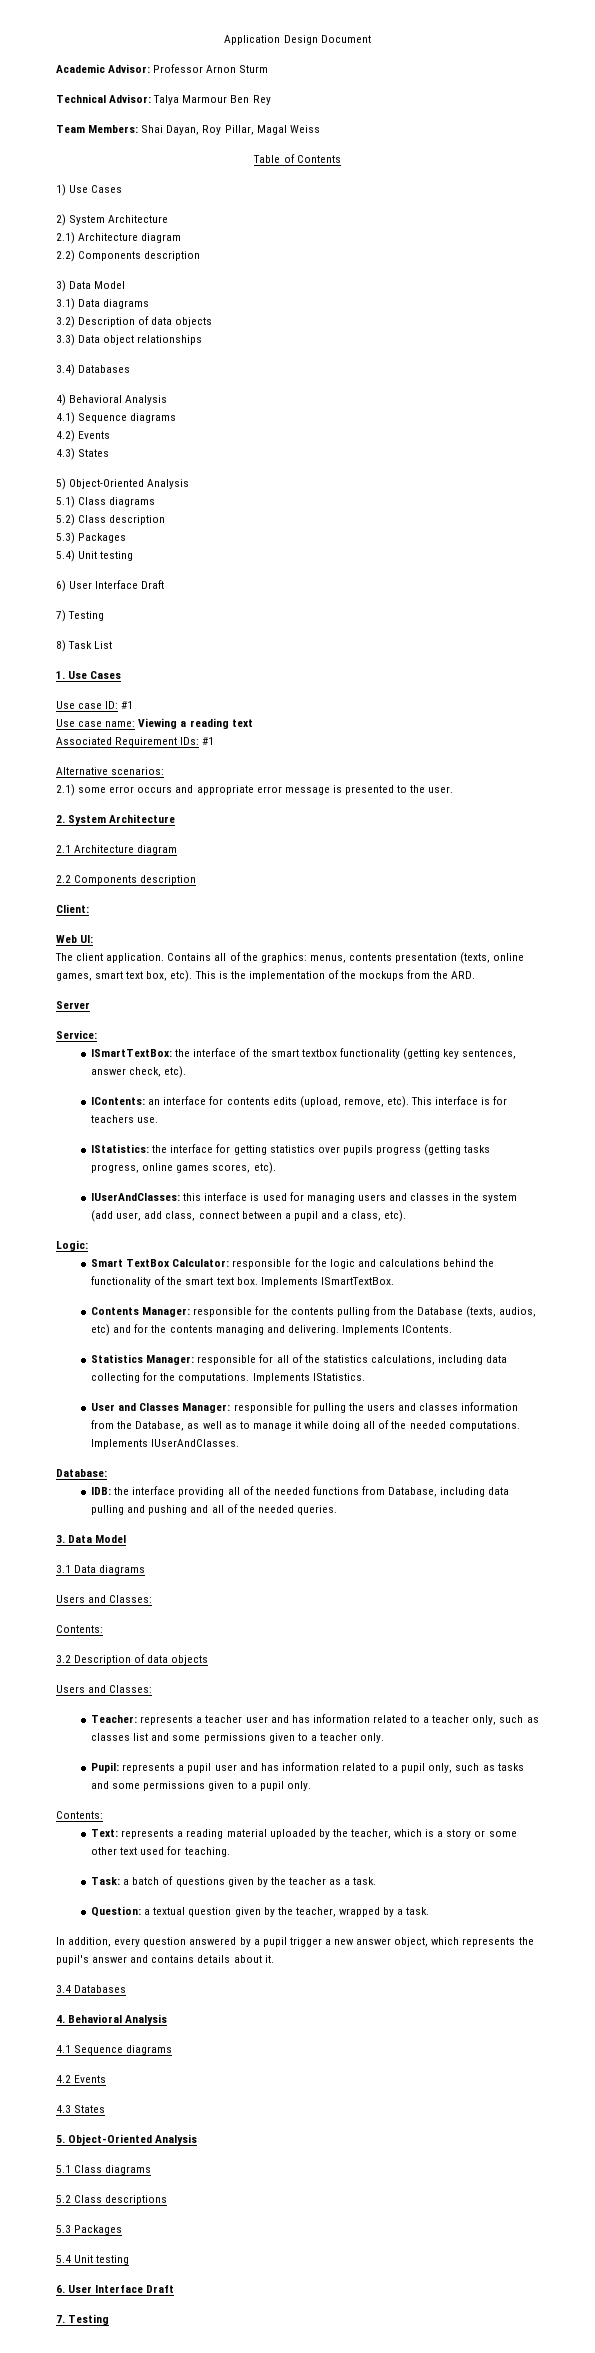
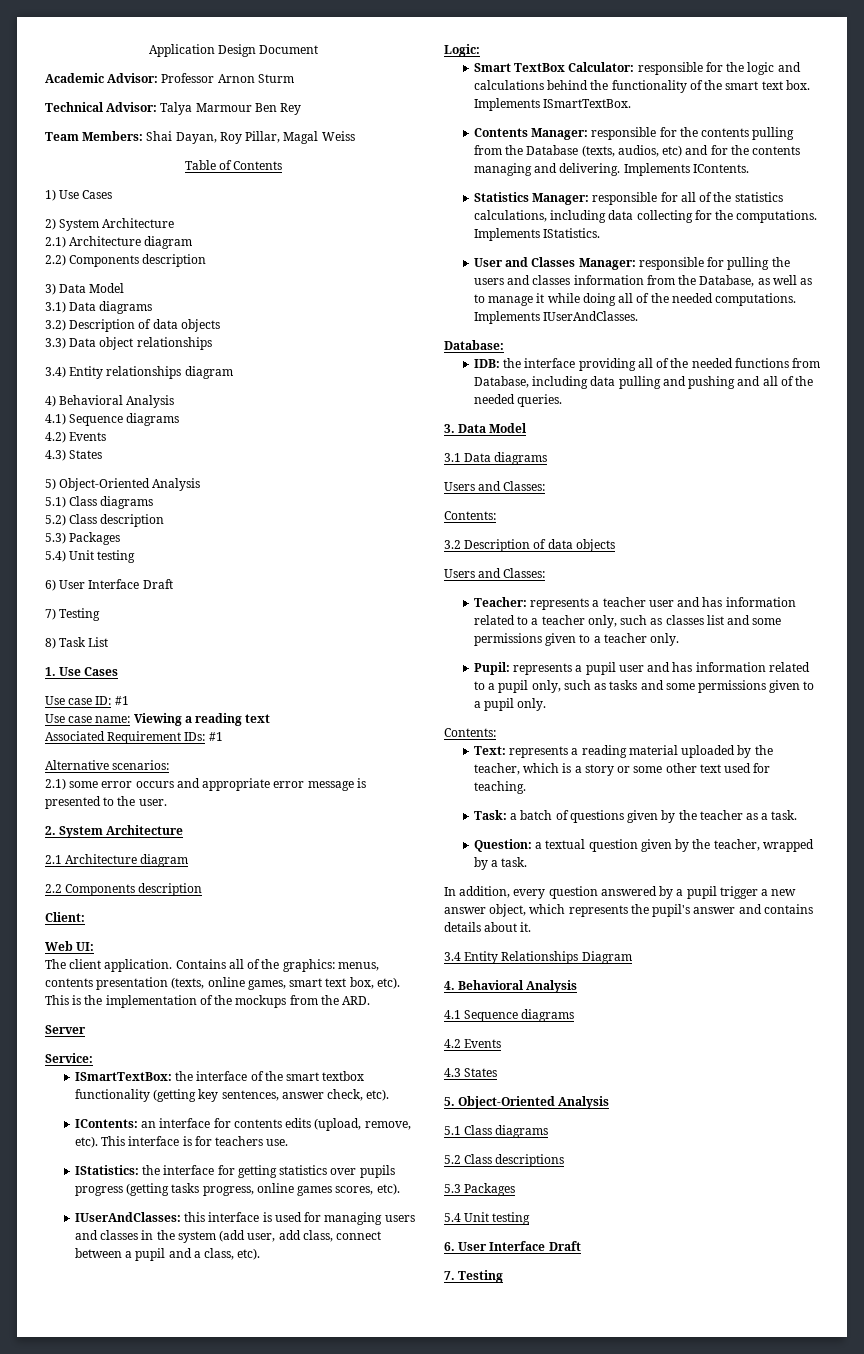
[78,365,131,373] Databases -> [69,366,233,379] Entity relationships diagram
[74,1985,127,1993] Databases -> [464,951,632,964] Entity Relationships Diagram

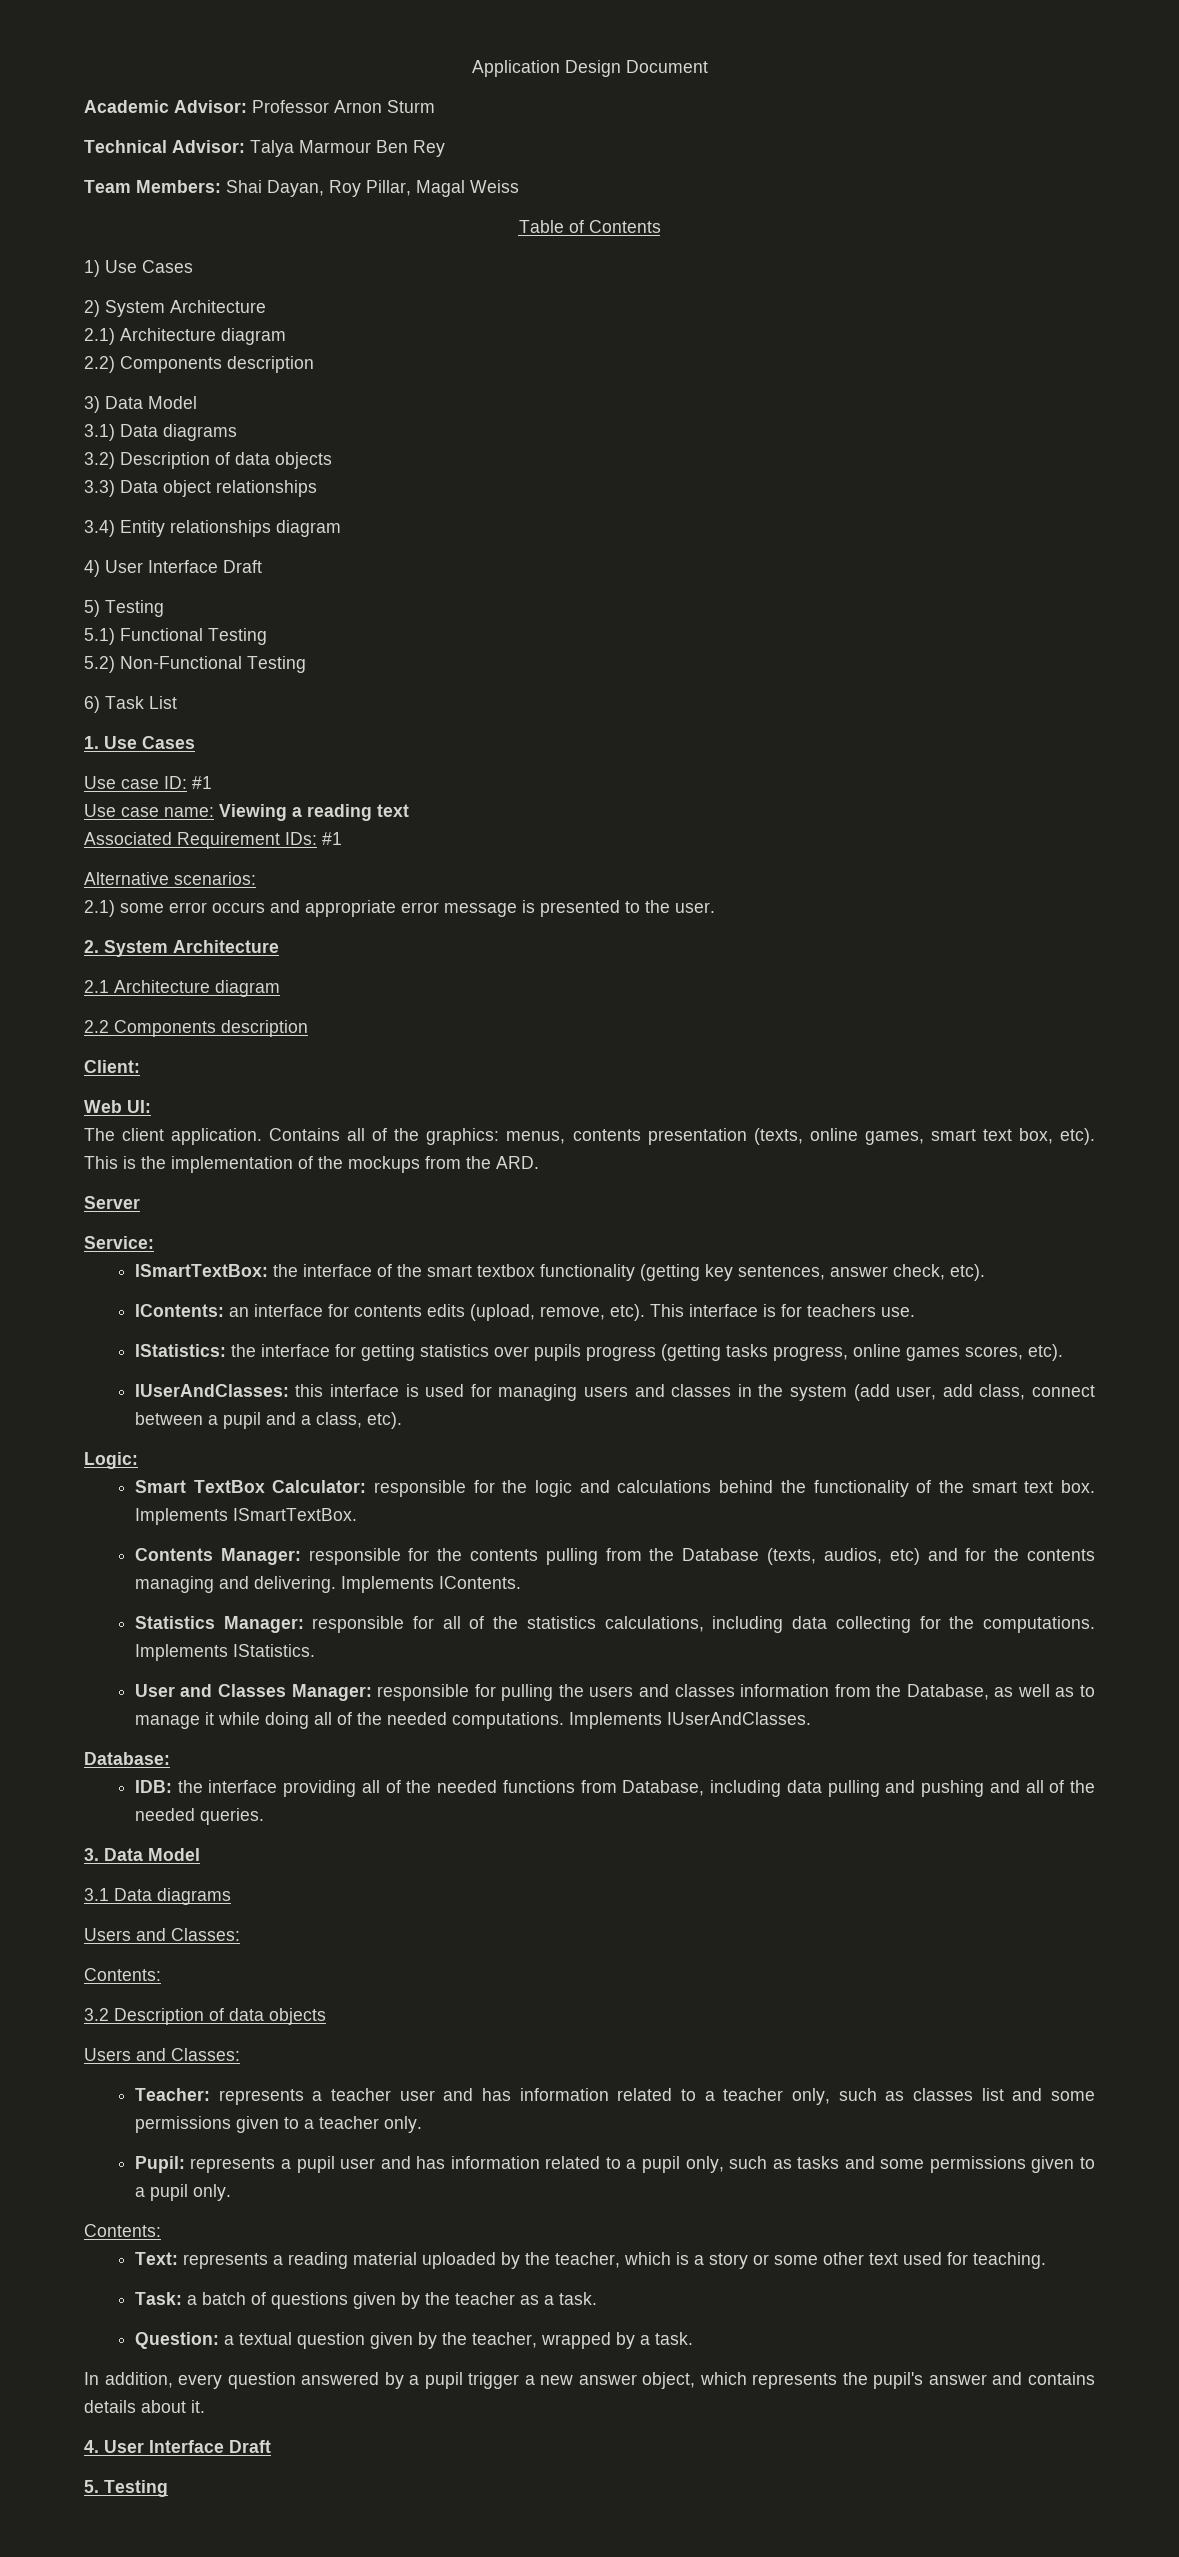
[59,395,175,408] [45,413,180,426] [45,431,107,443] [45,449,103,461] [45,478,201,491] [45,496,154,509] [45,514,165,527] [45,532,121,545] [45,550,136,563] [45,579,173,591] [45,608,101,621] [45,637,56,649] Behavioral Analysis // 4.1) Sequence diagrams // 4.2) Events // 4.3) States // 5) Object-Oriented Analysis // 5.1) Class diagrams // 5.2) Class description // 5.3) Packages // 5.4) Unit testing // 6) User Interface Draft // 7) Testing // 8) -> [105,560,262,573] [84,600,164,617] [84,628,267,645] [84,656,306,673] [84,696,100,713] User Interface Draft // 5) Testing // 5.1) Functional Testing // 5.2) Non-Functional Testing // 6)
[444,951,632,964] [444,980,578,993] [444,1009,575,1022] [444,1039,502,1048] [444,1068,498,1077] [444,1096,610,1109] [444,1125,549,1138] [444,1154,565,1167] [444,1183,516,1196] [444,1212,531,1225] [444,1241,581,1251] [444,1271,455,1280] 3.4 Entity Relationships Diagram // 4. Behavioral Analysis // 4.1 Sequence diagrams // 4.2 Events // 4.3 States // 5. Object-Oriented Analysis // 5.1 Class diagrams // 5.2 Class descriptions // 5.3 Packages // 5.4 Unit testing // 6. User Interface Draft // 7. -> [84,2440,271,2453] [84,2480,99,2493] 4. User Interface Draft // 5.

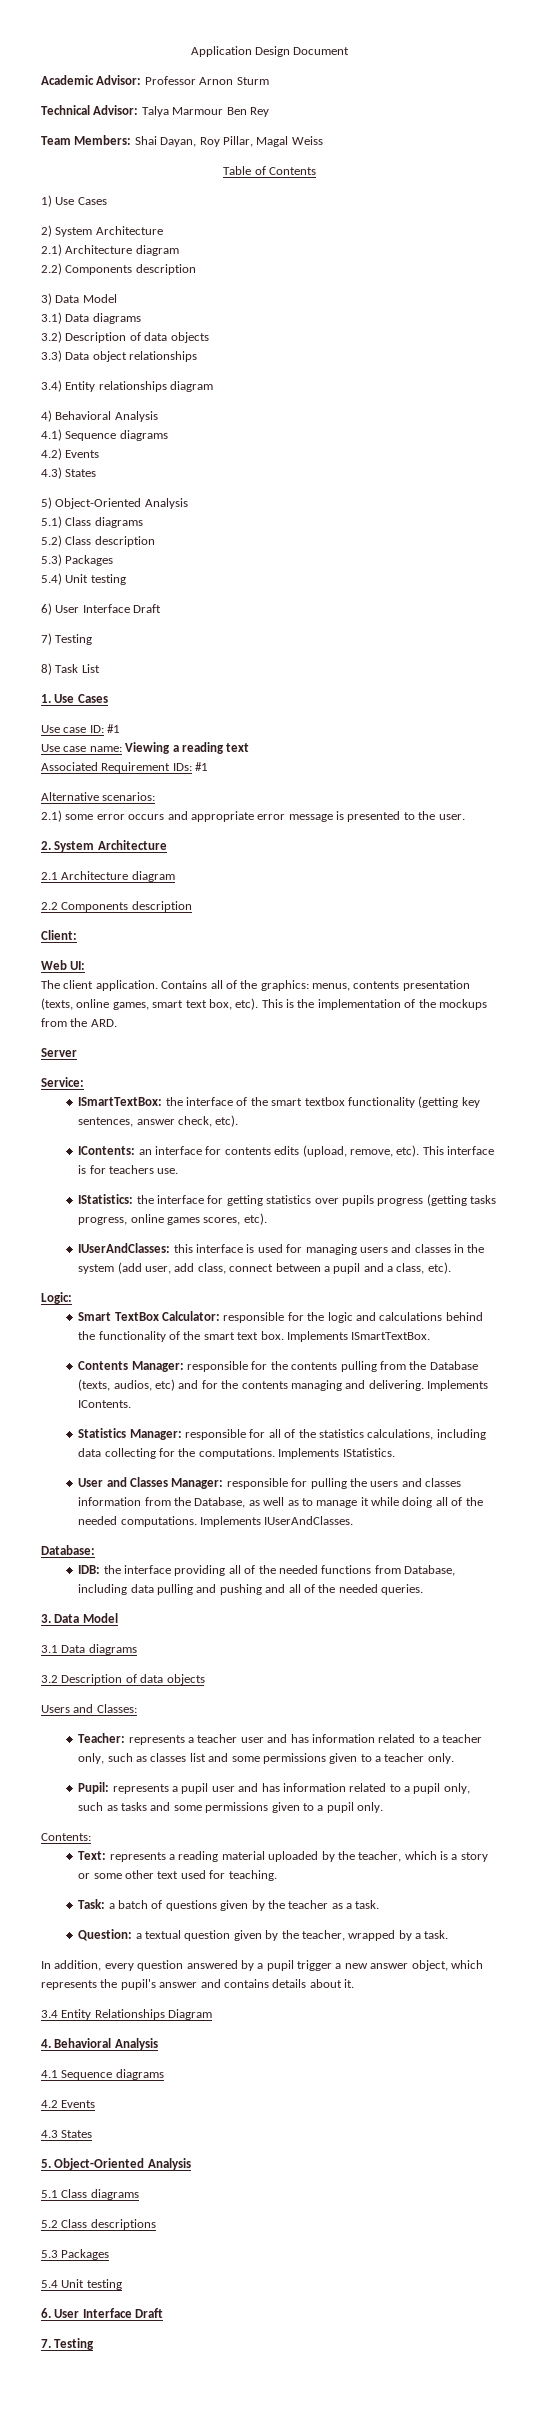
[105,560,262,573] [84,600,164,617] [84,628,267,645] [84,656,306,673] [84,696,100,713] User Interface Draft // 5) Testing // 5.1) Functional Testing // 5.2) Non-Functional Testing // 6) -> [55,411,158,422] [41,429,168,441] [41,448,100,460] [41,467,97,479] [41,497,188,509] [41,516,143,528] [41,535,155,547] [41,554,114,566] [41,573,126,585] [41,603,162,615] [41,633,93,645] [41,663,52,675] Behavioral Analysis // 4.1) Sequence diagrams // 4.2) Events // 4.3) States // 5) Object-Oriented Analysis // 5.1) Class diagrams // 5.2) Class description // 5.3) Packages // 5.4) Unit testing // 6) User Interface Draft // 7) Testing // 8)
[84,1928,240,1941] [84,1968,161,1981] // Users and Classes: // Contents: -> (137, 1649) none
[84,2440,271,2453] [84,2480,99,2493] 4. User Interface Draft // 5. -> [41,2009,213,2020] [41,2038,158,2050] [41,2069,164,2080] [41,2100,96,2108] [41,2130,93,2138] [41,2158,191,2170] [41,2189,139,2200] [41,2219,156,2230] [41,2249,110,2260] [41,2279,122,2290] [41,2308,164,2318] [41,2339,51,2348] 3.4 Entity Relationships Diagram // 4. Behavioral Analysis // 4.1 Sequence diagrams // 4.2 Events // 4.3 States // 5. Object-Oriented Analysis // 5.1 Class diagrams // 5.2 Class descriptions // 5.3 Packages // 5.4 Unit testing // 6. User Interface Draft // 7.

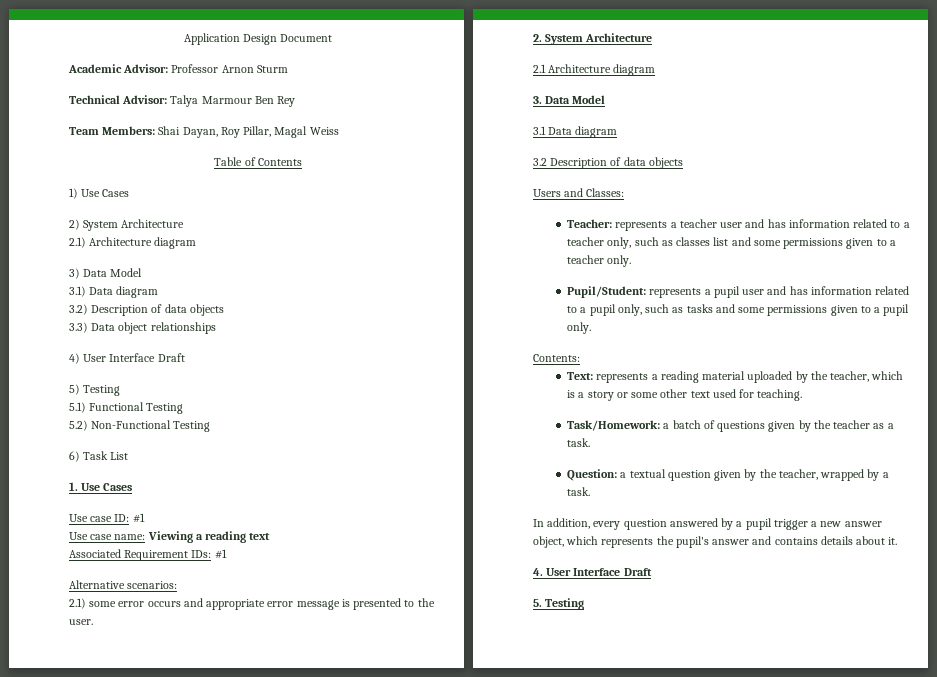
[41,263,196,275] // 2.2) Components description -> (197, 243) none
[92,313,141,324] diagrams -> [116,286,159,298] diagram
[41,380,214,392] [41,410,158,422] [41,429,168,441] [41,448,100,460] [41,467,97,479] [41,497,188,509] [41,516,143,528] [41,535,155,547] [41,554,114,566] [41,573,126,585] [41,603,162,615] [41,633,93,645] [41,663,52,675] 3.4) Entity relationships diagram // 4) Behavioral Analysis // 4.1) Sequence diagrams // 4.2) Events // 4.3) States // 5) Object-Oriented Analysis // 5.1) Class diagrams // 5.2) Class description // 5.3) Packages // 5.4) Unit testing // 6) User Interface Draft // 7) Testing // 8) -> [69,353,185,364] [69,384,121,396] [69,402,184,414] [69,420,211,432] [69,451,80,462] 4) User Interface Draft // 5) Testing // 5.1) Functional Testing // 5.2) Non-Functional Testing // 6)
[41,901,192,912] [41,930,77,940] [41,960,86,970] [41,980,470,991] [41,998,487,1010] [41,1018,117,1027] [41,1048,77,1057] [41,1077,84,1087] [78,1096,480,1108] [78,1115,239,1127] [78,1145,495,1157] [78,1165,179,1174] [78,1194,497,1206] [78,1213,267,1225] [78,1243,485,1255] [78,1262,451,1274] [41,1292,72,1304] [78,1311,483,1323] [78,1331,431,1342] [78,1361,478,1372] [78,1379,489,1391] [78,1400,132,1408] [78,1428,486,1440] [78,1448,395,1459] [78,1477,462,1489] [78,1497,483,1508] [78,1516,354,1527] [41,1545,95,1555] [78,1565,456,1576] [78,1584,424,1595] // 2.2 Components description // Client: // Web UI: // The client application. Contains all of the graphics: menus, contents presentation (texts, online games, smart text box, etc). This is the implementation of the mockups from the ARD. // Server // Service: // ISmartTextBox: the interface of the smart textbox functionality (getting key sentences, answer check, etc). // IContents: an interface for contents edits (upload, remove, etc). This interface is for teachers use. // IStatistics: the interface for getting statistics over pupils progress (getting tasks progress, online games scores, etc). // IUserAndClasses: this interface is used for managing users and classes in the system (add user, add class, connect between a pupil and a class, etc). // Logic: // Smart TextBox Calculator: responsible for the logic and calculations behind the functionality of the smart text box. Implements ISmartTextBox. // Contents Manager: responsible for the contents pulling from the Database (texts, audios, etc) and for the contents managing and delivering. Implements IContents. // Statistics Manager: responsible for all of the statistics calculations, including data collecting for the computations. Implements IStatistics. // User and Classes Manager: responsible for pulling the users and classes information from the Database, as well as to manage it while doing all of the needed computations. Implements IUserAndClasses. // Database: // IDB: the interface providing all of the needed functions from Database, including data pulling and pushing and all of the needed queries. -> (656, 70) none
[88,1644,137,1655] diagrams -> [575,126,618,138] diagram
[78,1782,110,1794] Pupil: -> [567,286,647,298] Pupil/Student:
[78,1899,106,1909] Task: -> [567,420,661,431] Task/Homework:
[41,2009,213,2020] [41,2038,158,2050] [41,2069,164,2080] [41,2100,96,2108] [41,2130,93,2138] [41,2158,191,2170] [41,2189,139,2200] [41,2219,156,2230] [41,2249,110,2260] [41,2279,122,2290] [41,2308,164,2318] [41,2339,51,2348] 3.4 Entity Relationships Diagram // 4. Behavioral Analysis // 4.1 Sequence diagrams // 4.2 Events // 4.3 States // 5. Object-Oriented Analysis // 5.1 Class diagrams // 5.2 Class descriptions // 5.3 Packages // 5.4 Unit testing // 6. User Interface Draft // 7. -> [533,568,652,576] [533,599,542,607] 4. User Interface Draft // 5.

